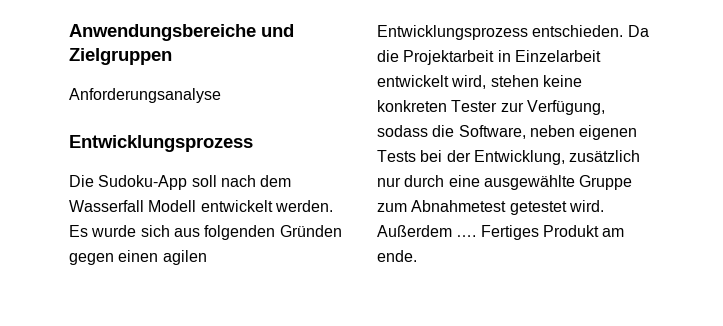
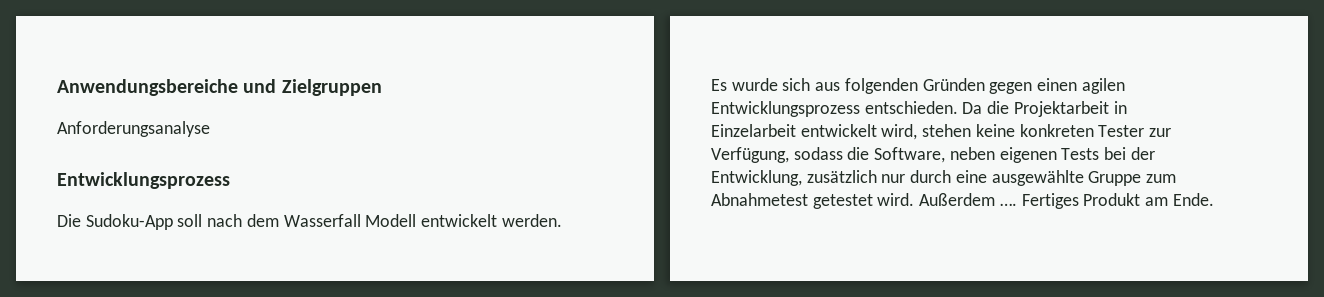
[377,250,417,262] ende. -> [1172,193,1214,206] Ende.

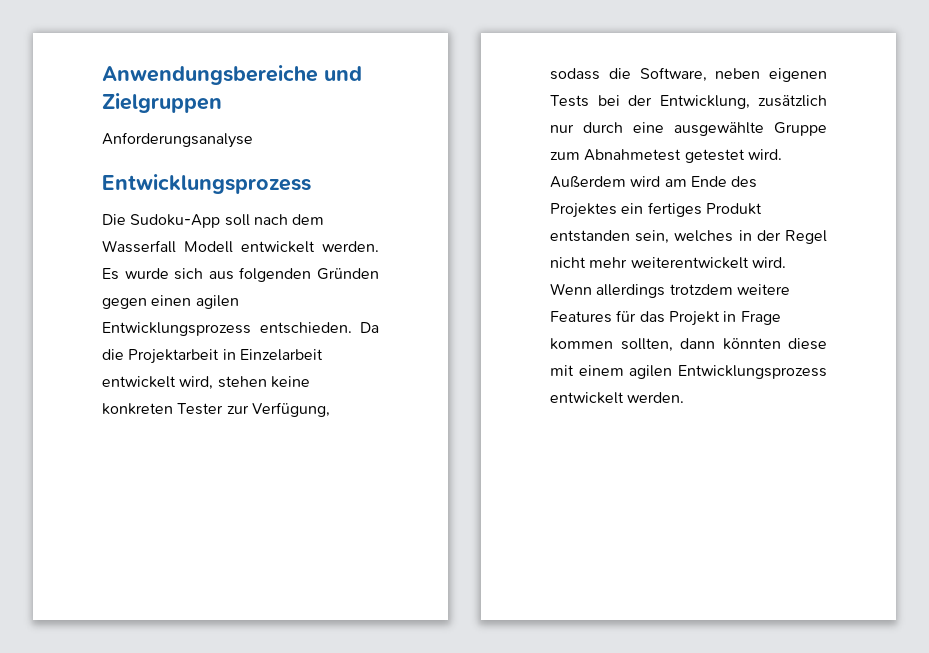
[999,193,1214,209] …. Fertiges Produkt am Ende. -> [630,176,758,188] [550,202,762,218] [550,230,827,244] [550,257,786,269] [550,283,790,298] [550,310,781,326] [550,338,827,352] [550,365,827,379] [550,392,685,404] wird am Ende des Projektes ein fertiges Produkt entstanden sein, welches in der Regel nicht mehr weiterentwickelt wird. Wenn allerdings trotzdem weitere Features für das Projekt in Frage kommen sollten, dann könnten diese mit einem agilen Entwicklungsprozess entwickelt werden.

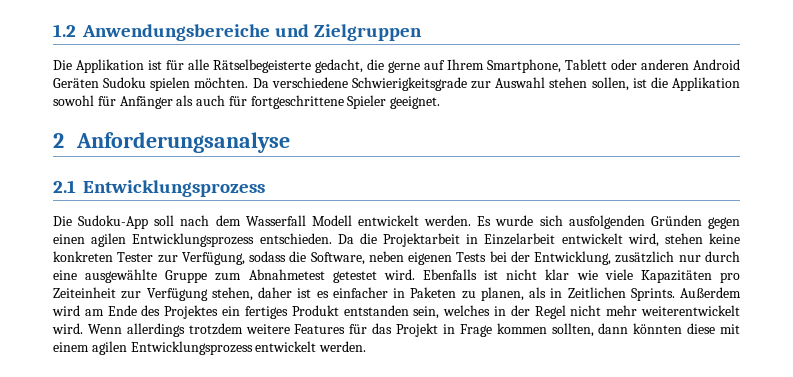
(102, 75) none -> [53,24,76,37] 1.2
(222, 103) none -> [53,59,740,73] [53,77,741,91] [53,95,441,109] [53,133,64,148] Die Applikation ist für alle Rätselbegeisterte gedacht, die gerne auf Ihrem Smartphone, Tablett oder anderen Android Geräten Sudoku spielen möchten. Da verschiedene Schwierigkeitsgrade zur Auswahl stehen sollen, ist die Applikation sowohl für Anfänger als auch für fortgeschrittene Spieler geeignet. // 2
(253, 140) none -> [53,180,76,193] 2.1
[208,267,312,282] aus folgenden -> [568,215,645,229] ausfolgenden
(782, 154) none -> [422,269,740,283] [53,287,675,301] Ebenfalls ist nicht klar wie viele Kapazitäten pro Zeiteinheit zur Verfügung stehen, daher ist es einfacher in Paketen zu planen, als in Zeitlichen Sprints.

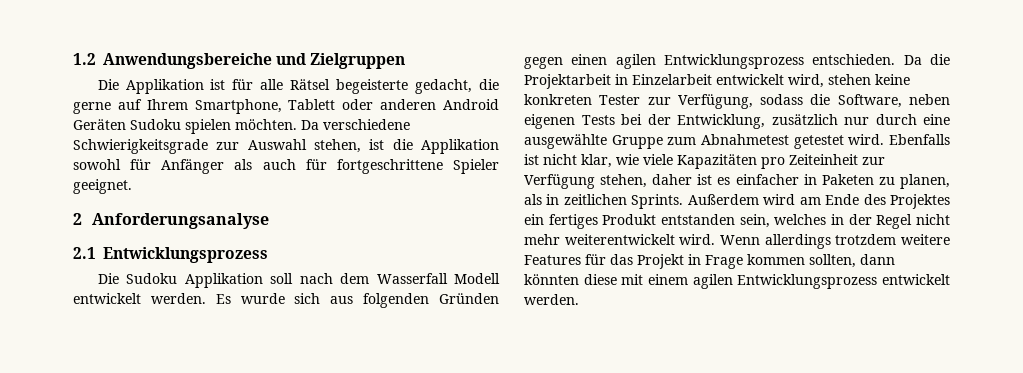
[213,59,311,73] Rätselbegeisterte -> [290,79,409,94] Rätsel begeisterte
[549,77,629,91] stehen sollen, -> [314,139,361,153] stehen,
[78,215,149,229] Sudoku-App -> [126,273,263,288] Sudoku Applikation
[568,215,645,229] ausfolgenden -> [330,293,430,308] aus folgenden
[545,269,570,280] klar -> [581,154,612,168] klar,
[567,287,626,298] Zeitlichen -> [563,194,627,205] zeitlichen

